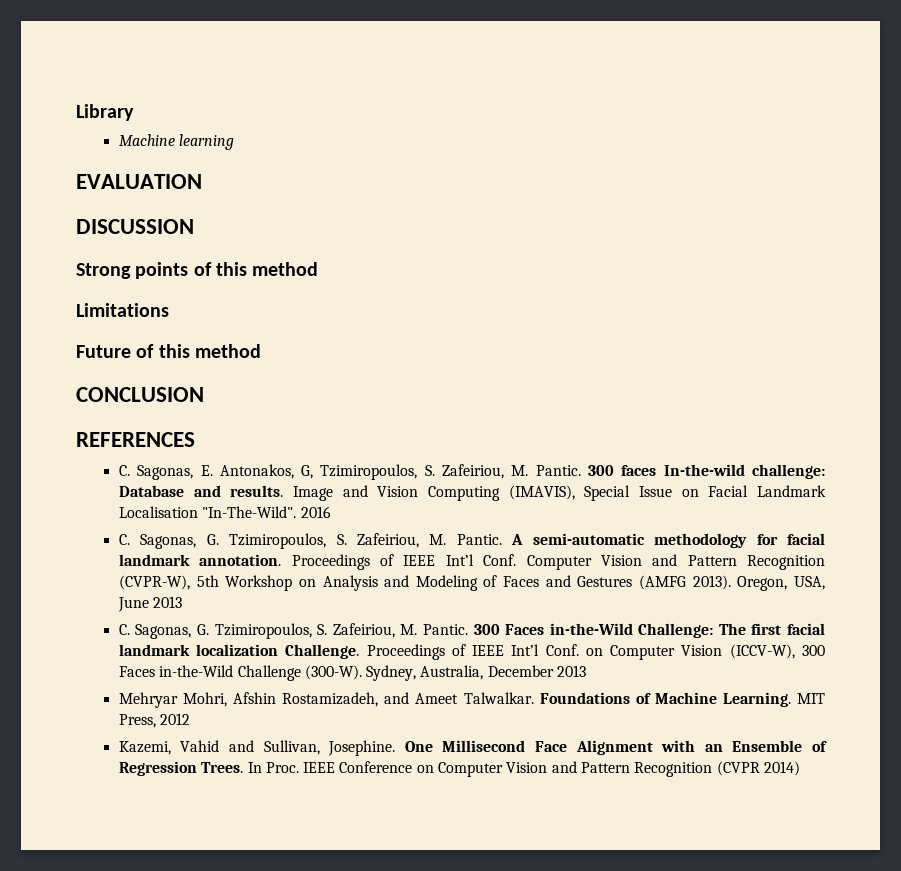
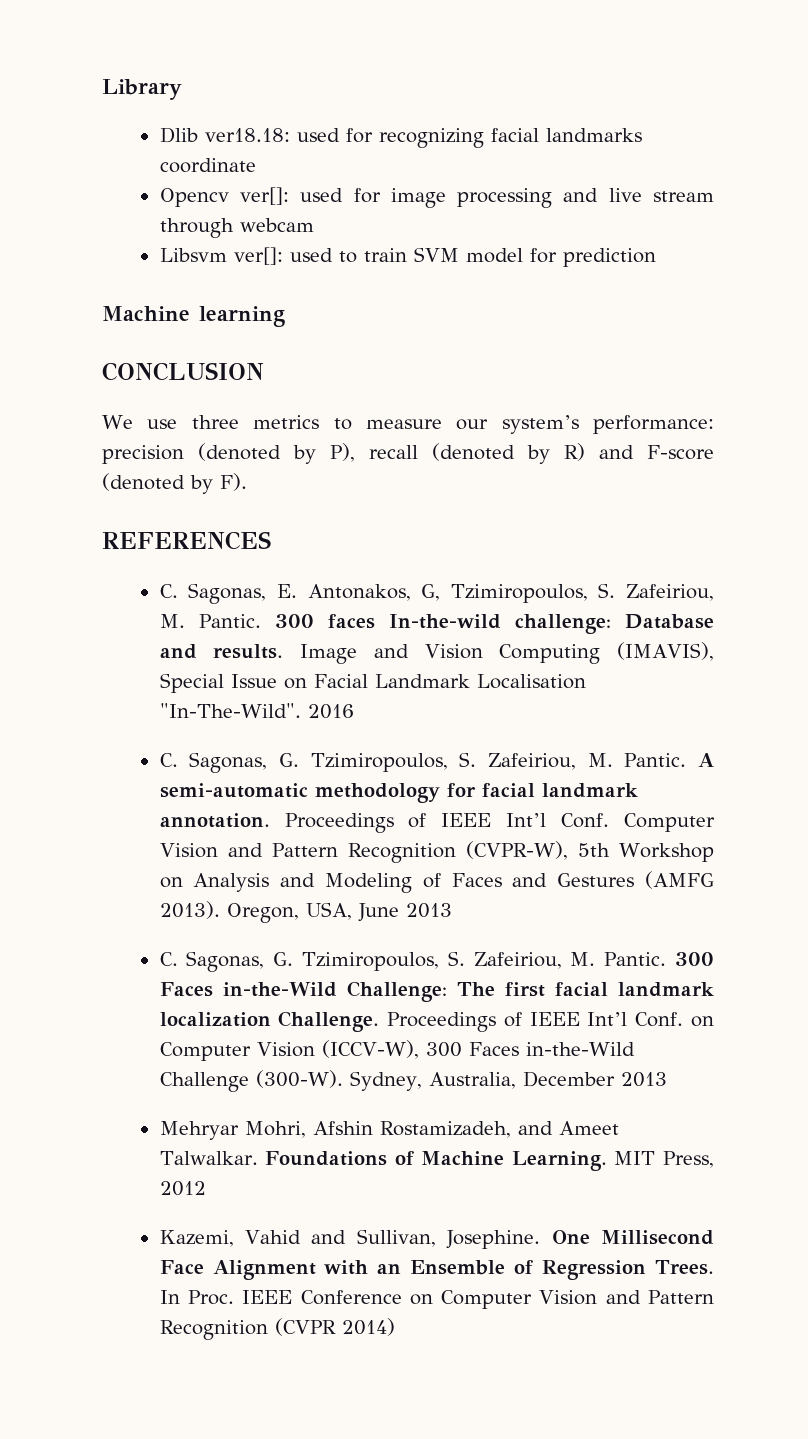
[118,134,235,150] [76,174,202,189] [76,219,194,234] [76,262,319,279] [76,303,169,317] [76,344,261,358] [76,387,204,402] Machine learning // EVALUATION // DISCUSSION // Strong points of this method // Limitations // Future of this method // CONCLUSION -> [159,127,642,148] [159,158,256,173] [159,187,714,208] [159,218,314,238] [159,247,656,267] [102,306,285,327] [102,362,264,381] [102,415,714,434] [102,443,714,464] [102,473,247,494] Dlib ver18.18: used for recognizing facial landmarks coordinate // Opencv ver[]: used for image processing and live stream through webcam // Libsvm ver[]: used to train SVM model for prediction // Machine learning // CONCLUSION // We use three metrics to measure our system’s performance: precision (denoted by P), recall (denoted by R) and F-score (denoted by F).

